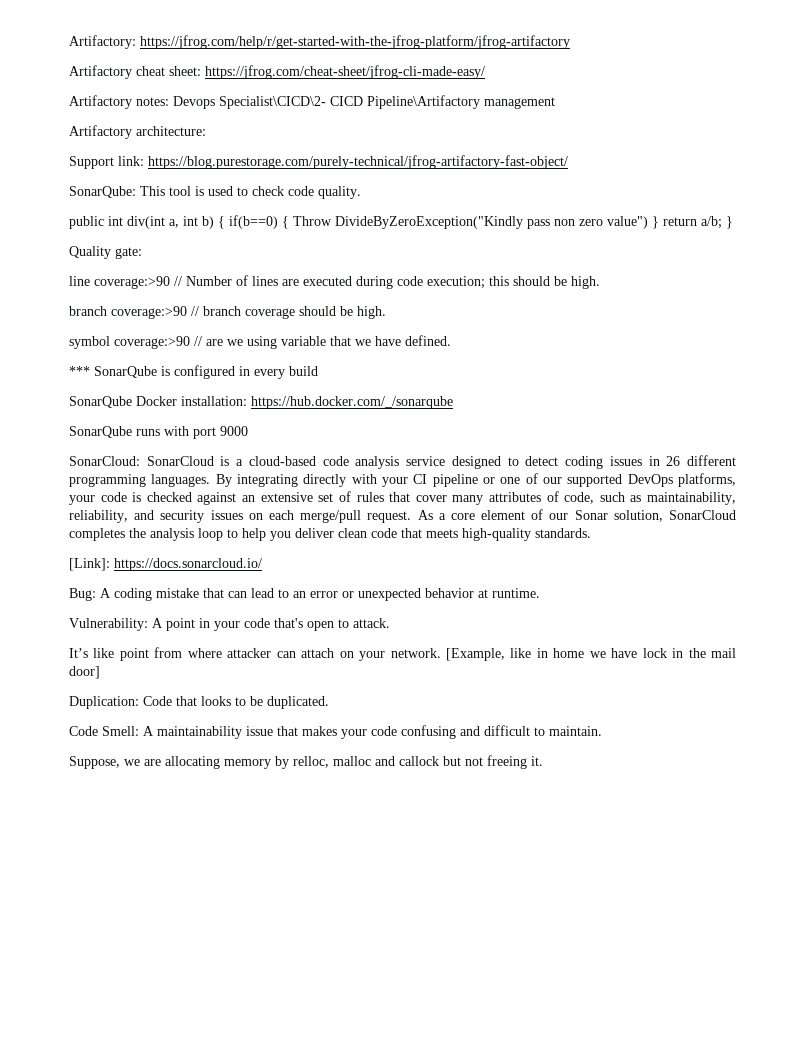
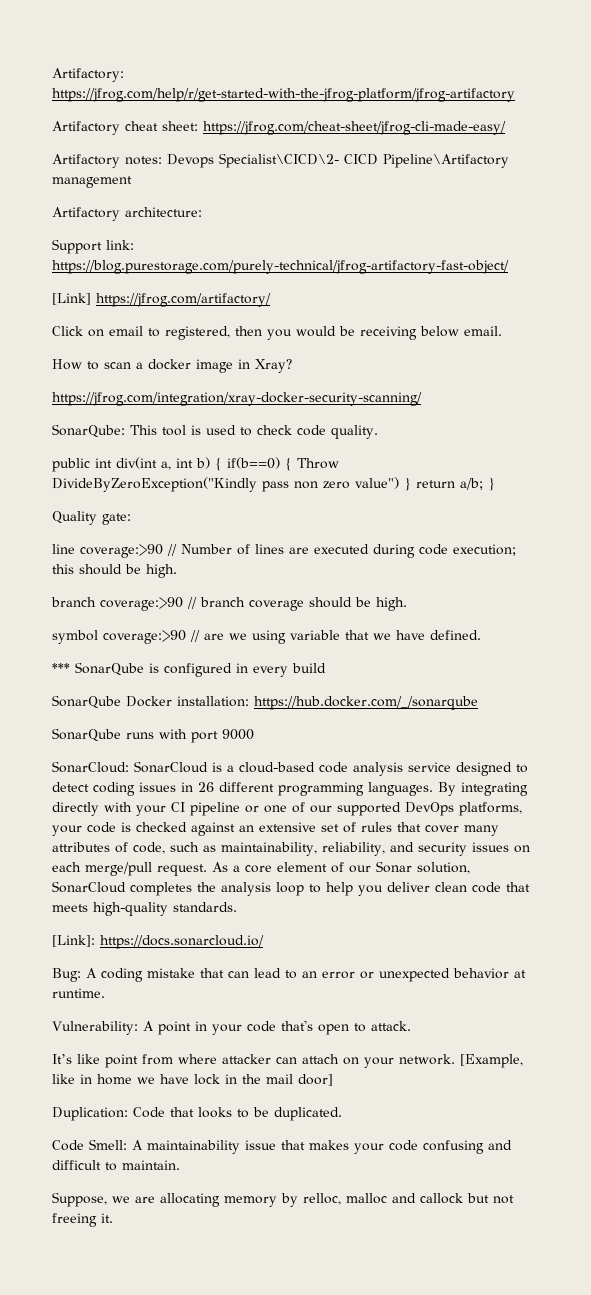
(568, 162) none -> [52,293,271,307] [52,326,502,340] [52,359,292,373] [52,392,422,406] // [Link] https://jfrog.com/artifactory/ // Click on email to registered, then you would be receiving below email. // How to scan a docker image in Xray? // https://jfrog.com/integration/xray-docker-security-scanning/

